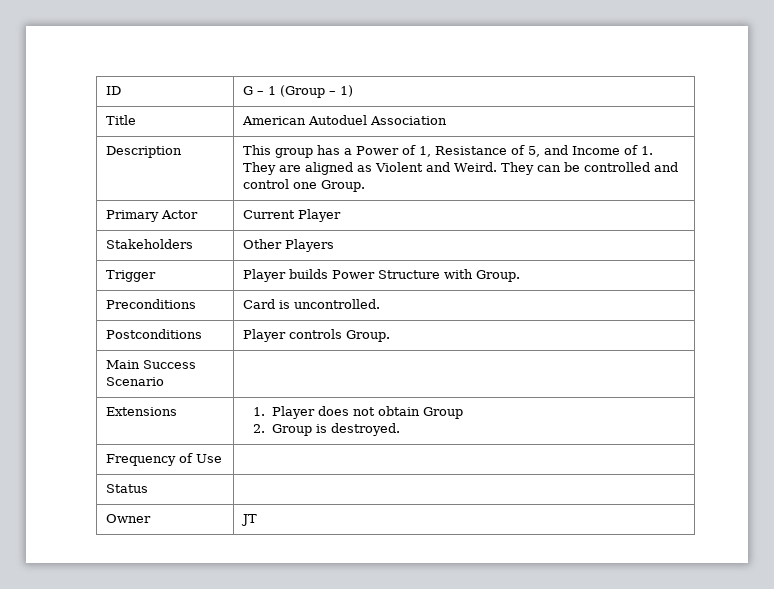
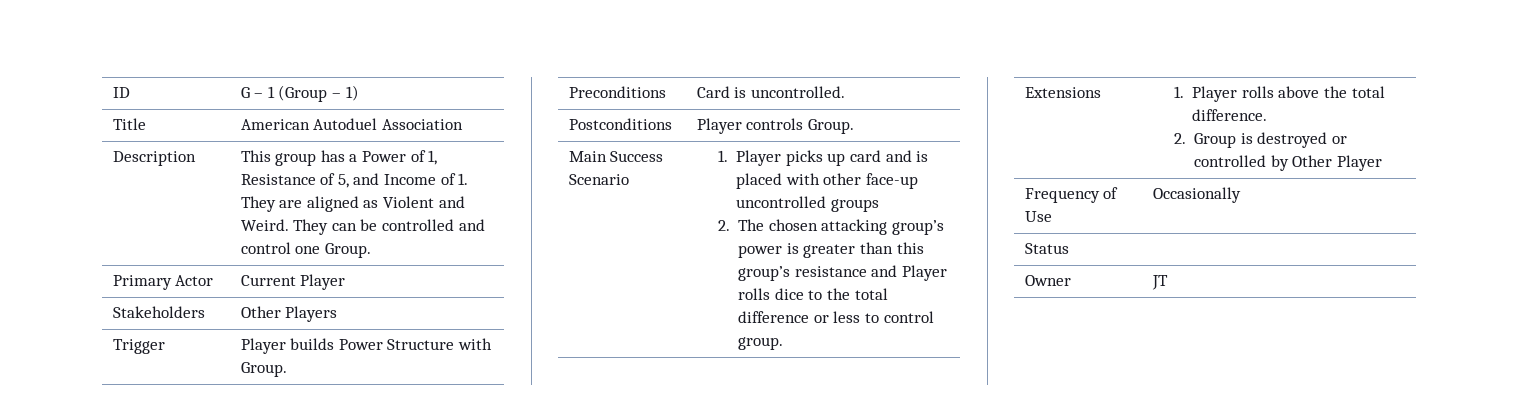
[106,407,178,416] [253,406,463,419] [253,423,400,436] // Extensions | 1. Player does not obtain Group // 2. Group is destroyed. -> [717,150,929,166] [736,173,918,189] [736,196,879,212] [717,219,944,235] [738,242,924,258] [738,265,947,281] [738,288,888,300] [738,311,934,323] [738,337,784,350] [1024,87,1101,98] [1173,86,1385,102] [1192,109,1268,121] [1173,132,1347,148] [1194,155,1382,171] 1. Player picks up card and is placed with other face-up uncontrolled groups // 2. The chosen attacking group’s power is greater than this group’s resistance and Player rolls dice to the total difference or less to control group. // Extensions | 1. Player rolls above the total difference. // 2. Group is destroyed or controlled by Other Player
(223, 458) none -> [1152,187,1241,203] Occasionally

